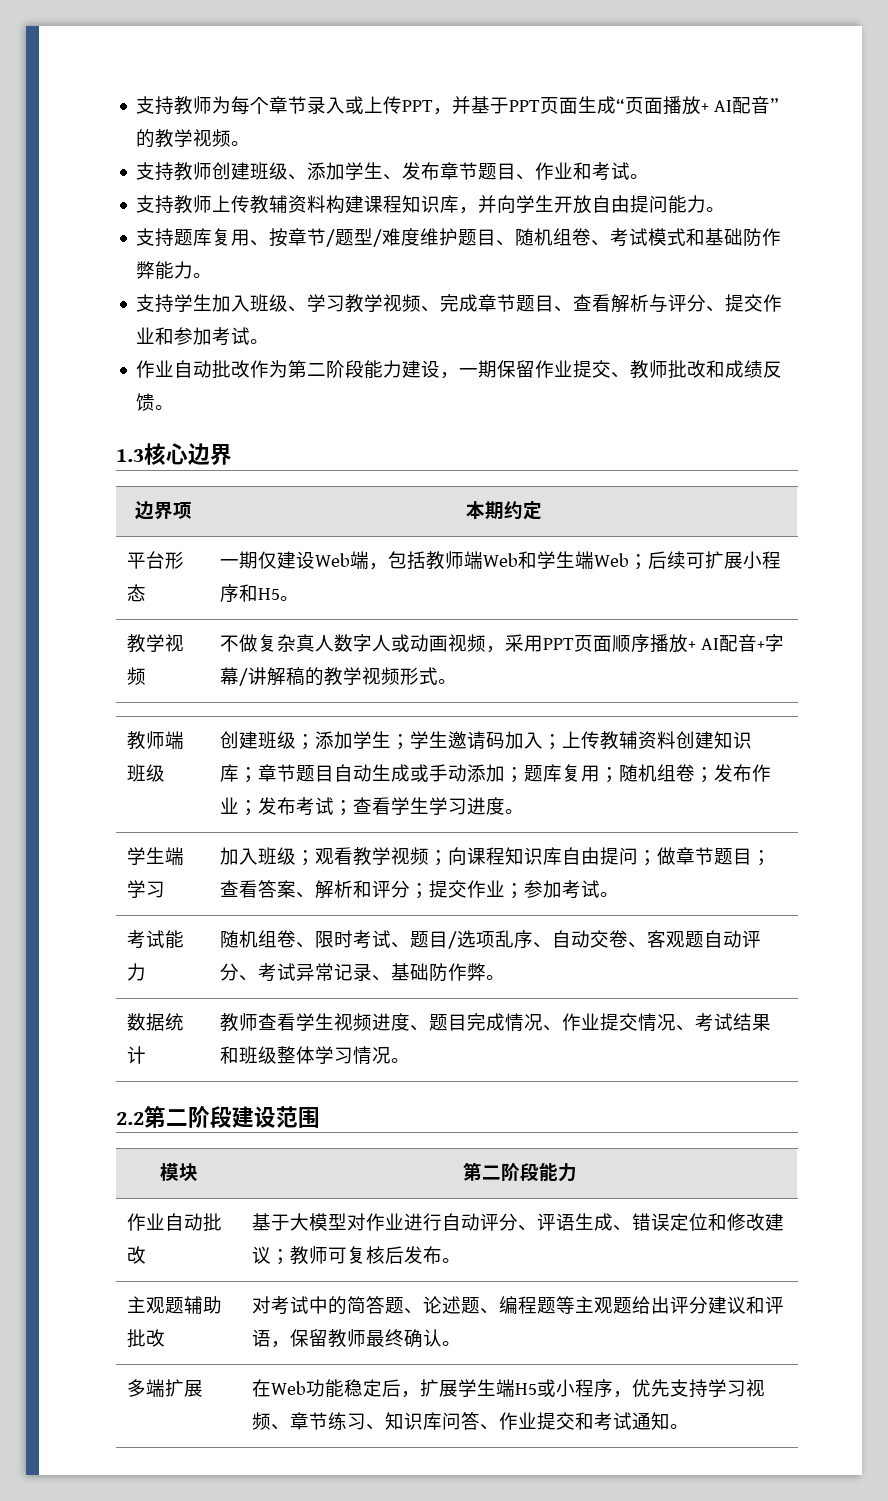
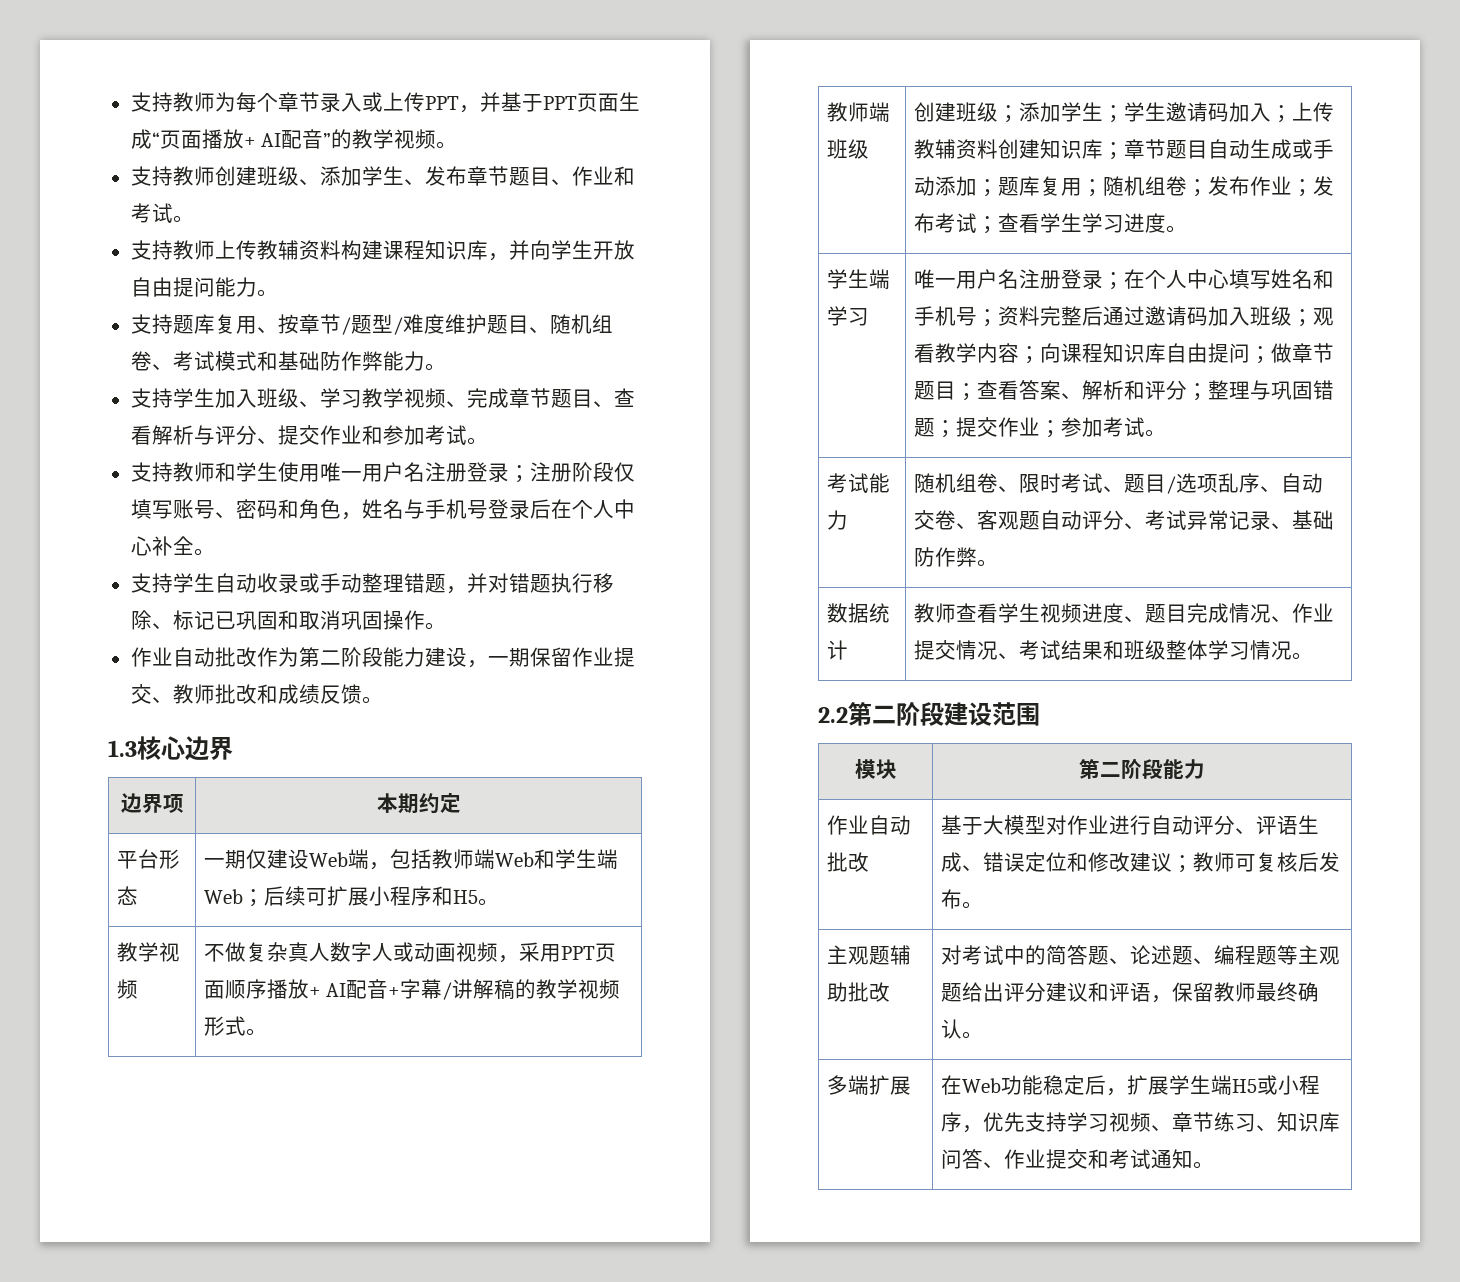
(270, 341) none -> [130,462,635,483] [130,499,635,520] [130,536,215,556] [130,573,614,594] [130,610,446,630] // 支持教师和学生使用唯一用户名注册登录；注册阶段仅填写账号、密码和角色，姓名与手机号登录后在个人中心补全。 // 支持学生自动收录或手动整理错题，并对错题执行移除、标记已巩固和取消巩固操作。
(165, 889) none -> [913,269,1334,290] [913,306,1208,327] 唯一用户名注册登录；在个人中心填写姓名和手机号；资料完整后通过邀请码
[390,847,429,865] 视频 -> [976,343,1019,363] 内容
(429, 891) none -> [1207,380,1334,400] [913,418,956,438] 整理与巩固错题；

